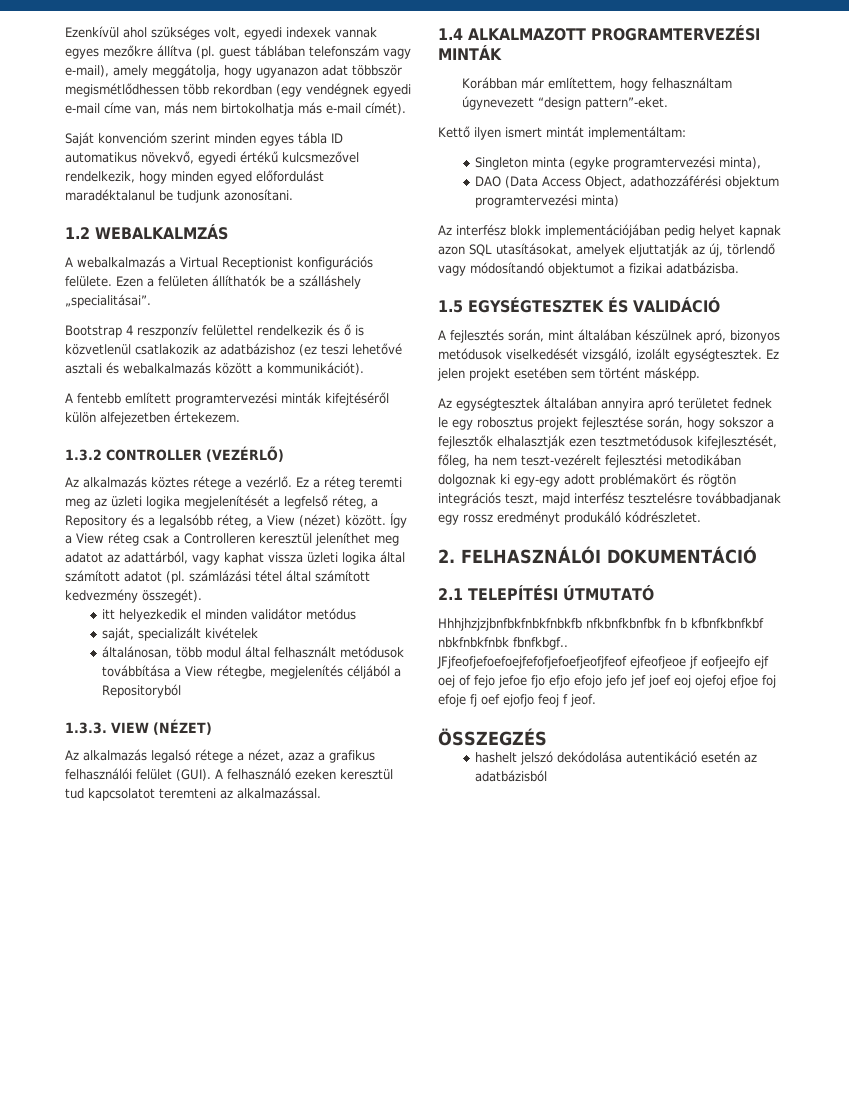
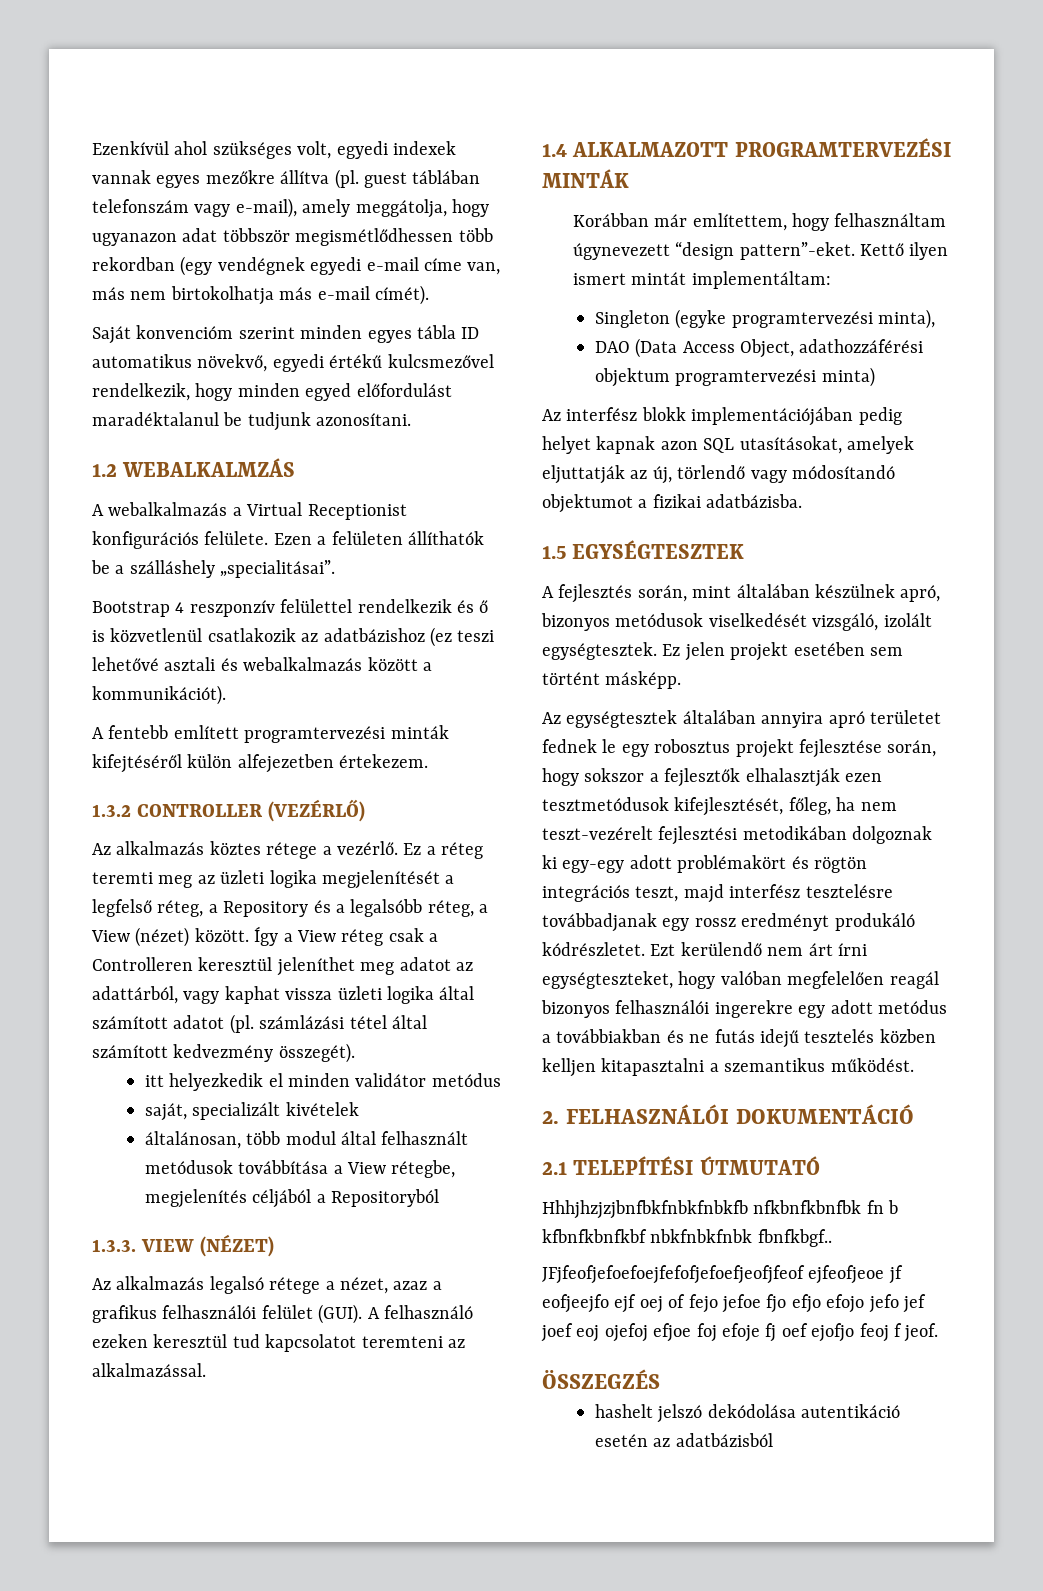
(668, 103) // -> (855, 251) none
[532,157,566,168] minta -> (670, 319) none
[608,297,720,313] ÉS VALIDÁCIÓ -> (745, 549) none
(701, 517) none -> [650,942,867,956] [542,971,939,989] [541,1000,947,1018] [542,1029,936,1048] [542,1058,914,1077] Ezt kerülendő nem árt írni egységteszteket, hogy valóban megfelelően reagál bizonyos felhasználói ingerekre egy adott metódus a továbbiakban és ne futás idejű tesztelés közben kelljen kitapasztalni a szemantikus működést.

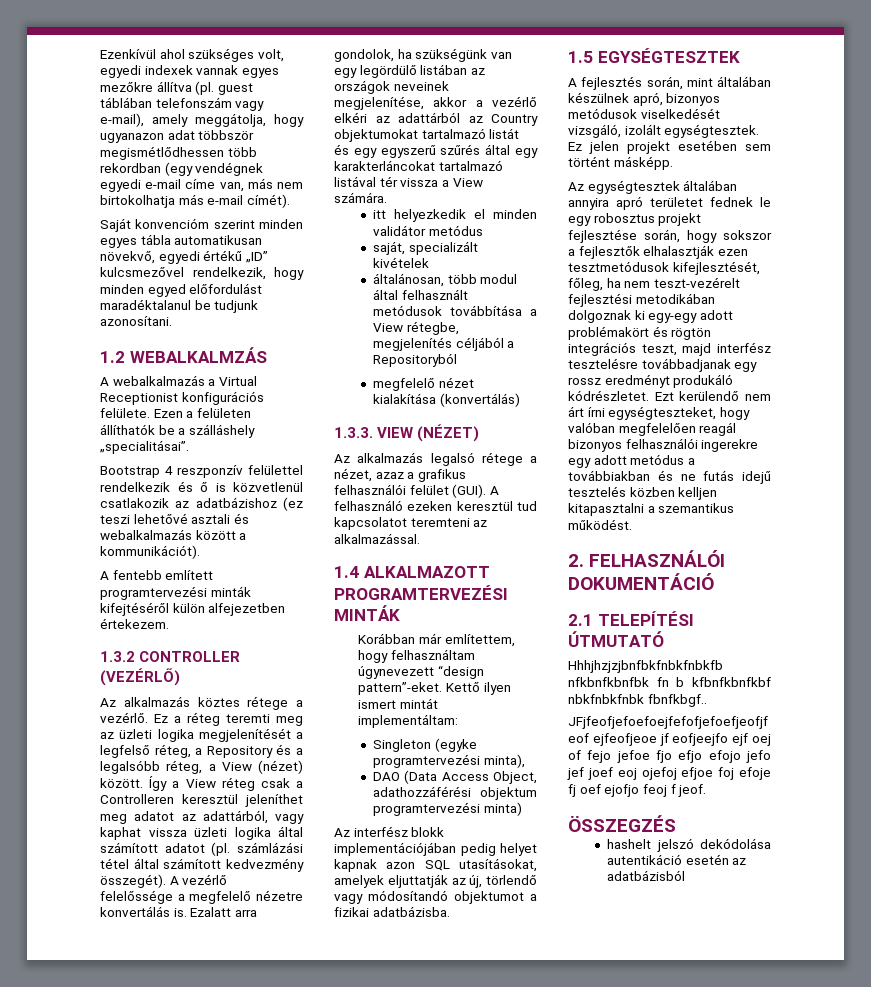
[461,327,480,339] [92,354,192,368] ID automatikus -> [174,235,263,245] automatikusan
(383, 361) none -> [245,251,268,263] „ID”
(355, 1053) none -> [169,874,228,885] [100,890,303,904] [100,906,257,917] [334,48,512,62] [334,64,485,78] [334,80,449,94] [334,96,537,110] [334,112,538,126] [334,128,520,142] [334,144,538,158] [334,160,503,171] [334,176,483,187] [334,192,387,203] A vezérlő felelőssége a megfelelő nézetre konvertálás is. Ezalatt arra gondolok, ha szükségünk van egy legördülő listában az országok neveinek megjelenítése, akkor a vezérlő elkéri az adattárból az Country objektumokat tartalmazó listát és egy egyszerű szűrés által egy karakterláncokat tartalmazó listával tér vissza a View számára.
(439, 1198) none -> [373,377,474,391] [373,393,520,407] // megfelelő nézet kialakítása (konvertálás)

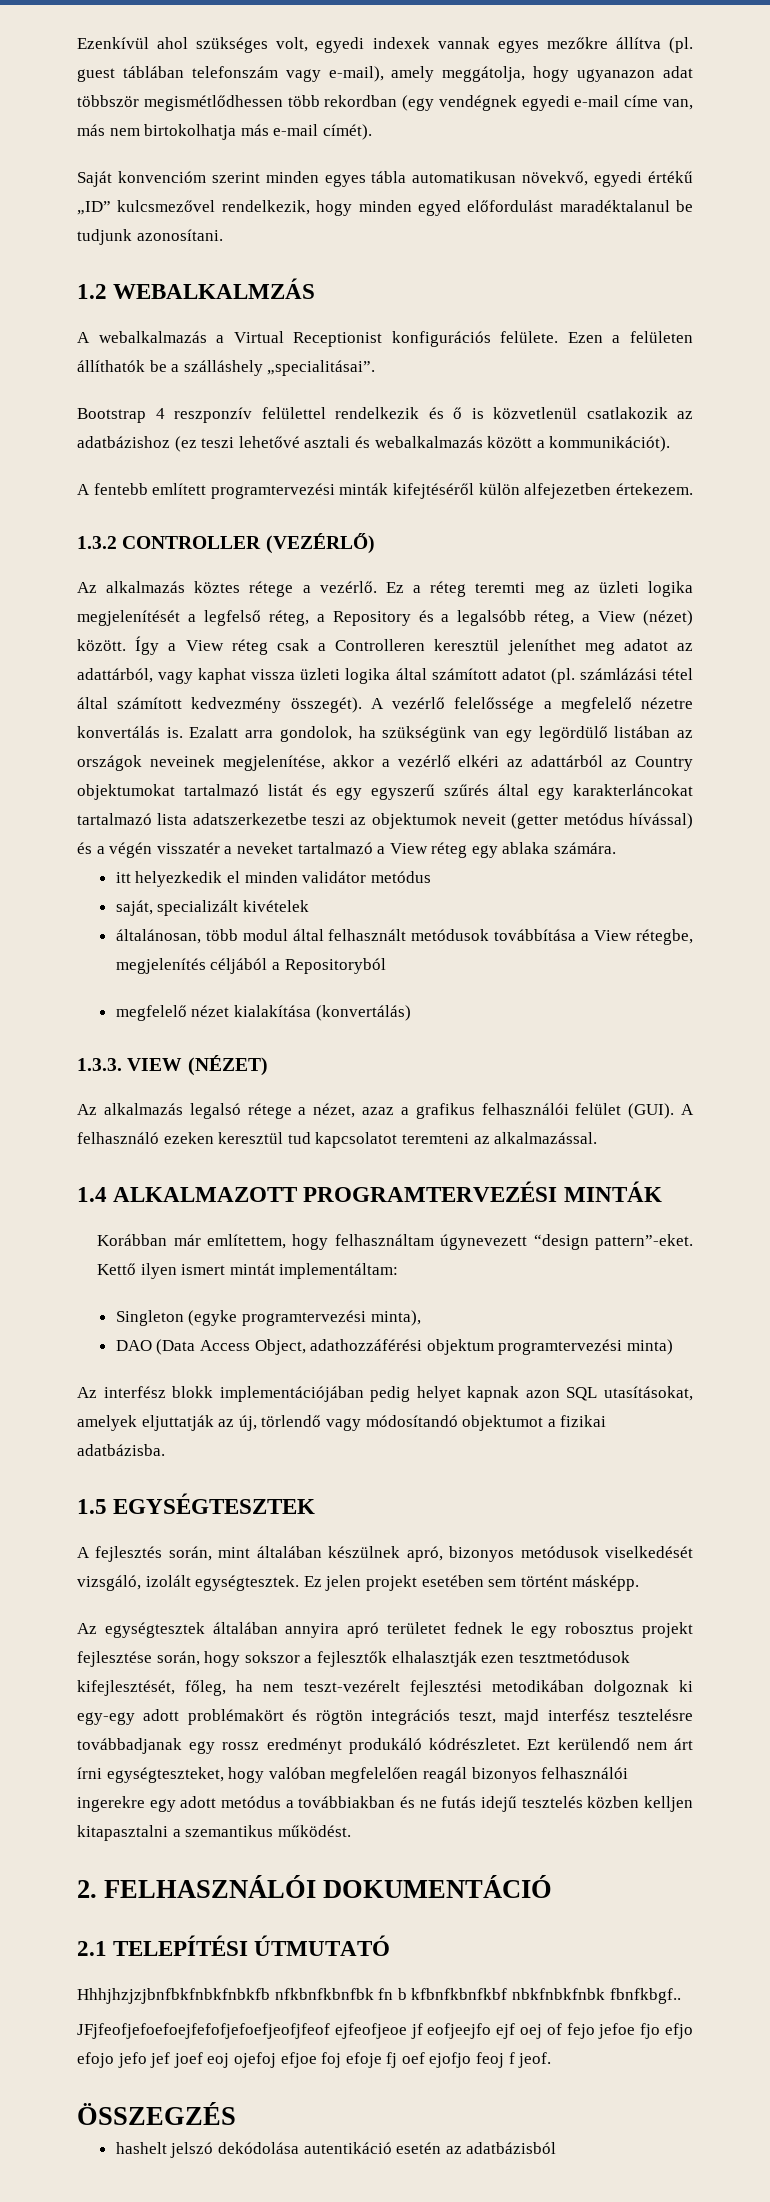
[334,176,483,187] listával tér vissza a View -> [157,813,693,829] [77,842,550,858] lista adatszerkezetbe teszi az objektumok neveit (getter metódus hívással) és a végén visszatér a neveket tartalmazó a View réteg egy ablaka

